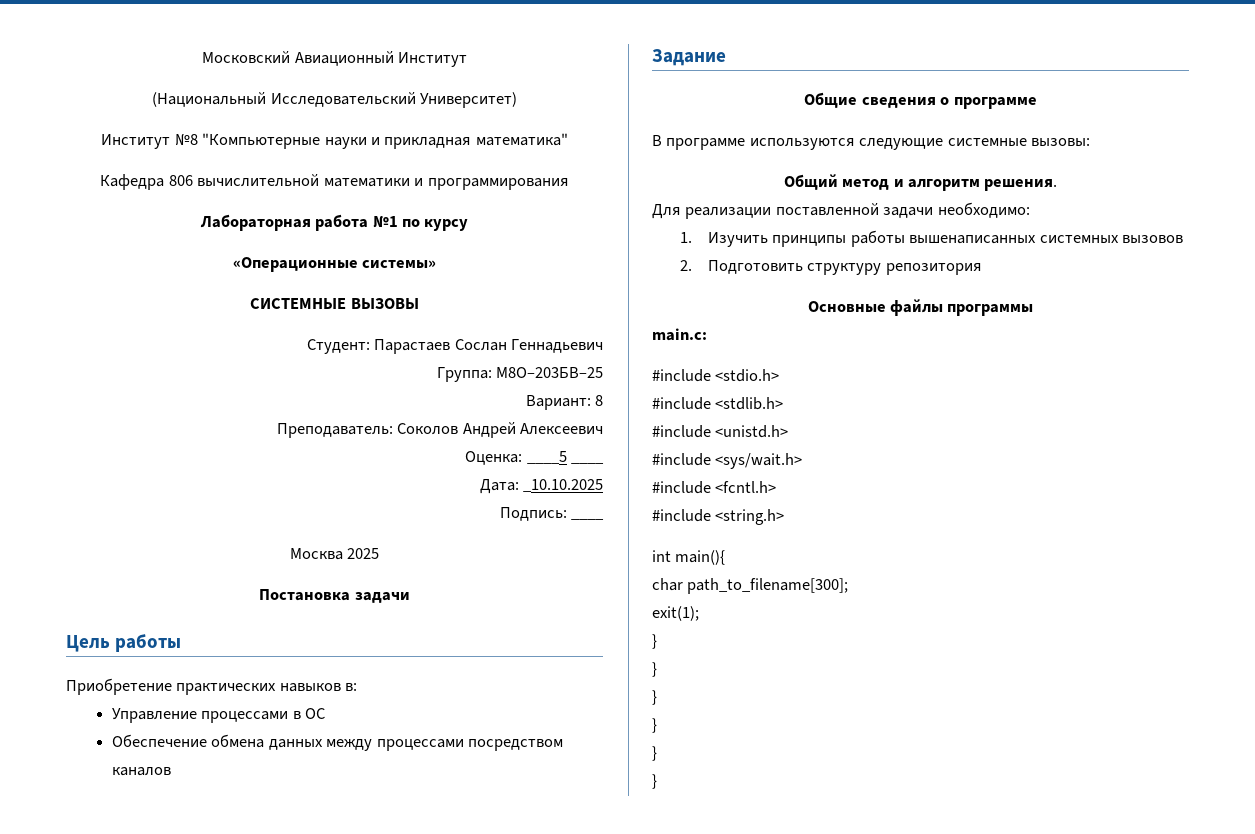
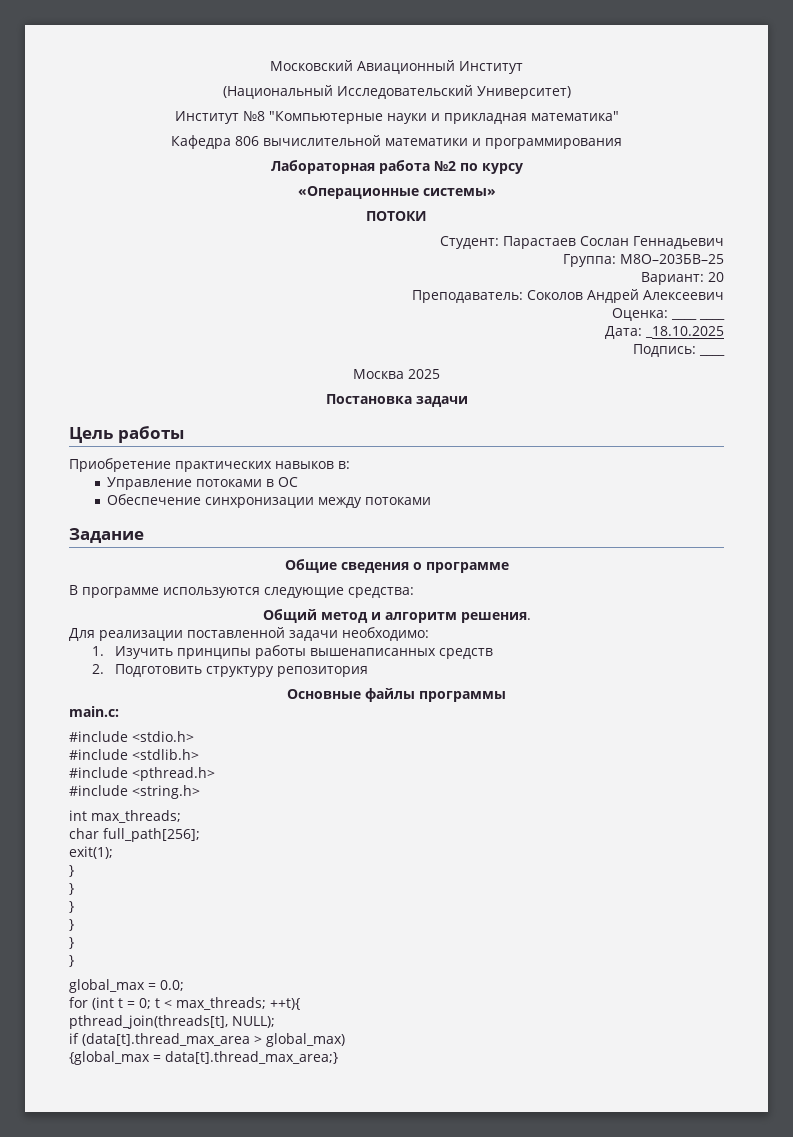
[372,216,398,228] №1 -> [433,161,456,171] №2
[250,298,419,309] СИСТЕМНЫЕ ВЫЗОВЫ -> [366,211,427,221] ПОТОКИ
[595,395,604,406] 8 -> [708,272,724,282] 20
[526,451,567,464] ____5 -> [671,318,697,320] ____
[523,479,603,492] _10.10.2025 -> [645,326,724,338] _18.10.2025
[201,711,289,723] процессами -> [196,479,263,487] потоками
[211,734,564,751] [112,767,172,776] обмена данных между процессами посредством каналов -> [205,497,432,508] синхронизации между потоками
[947,138,1091,146] системные вызовы: -> [348,587,414,598] средства:
[1039,235,1184,243] системных вызовов -> [439,648,494,659] средств
[715,425,789,438] [652,453,803,469] [652,481,777,494] <unistd.h> // #include <sys/wait.h> // #include <fcntl.h> -> [132,767,215,781] <pthread.h>
[675,550,726,565] main(){ -> [91,810,181,823] max_threads;
[687,578,849,594] path_to_filename[300]; -> [103,828,200,842] full_path[256];
(657, 781) none -> [69,979,184,993] [69,997,300,1010] [69,1015,275,1029] [69,1033,345,1047] [69,1051,338,1065] // global_max = 0.0; // for (int t = 0; t < max_threads; ++t){ // pthread_join(threads[t], NULL); // if (data[t].thread_max_area > global_max) // {global_max = data[t].thread_max_area;}

